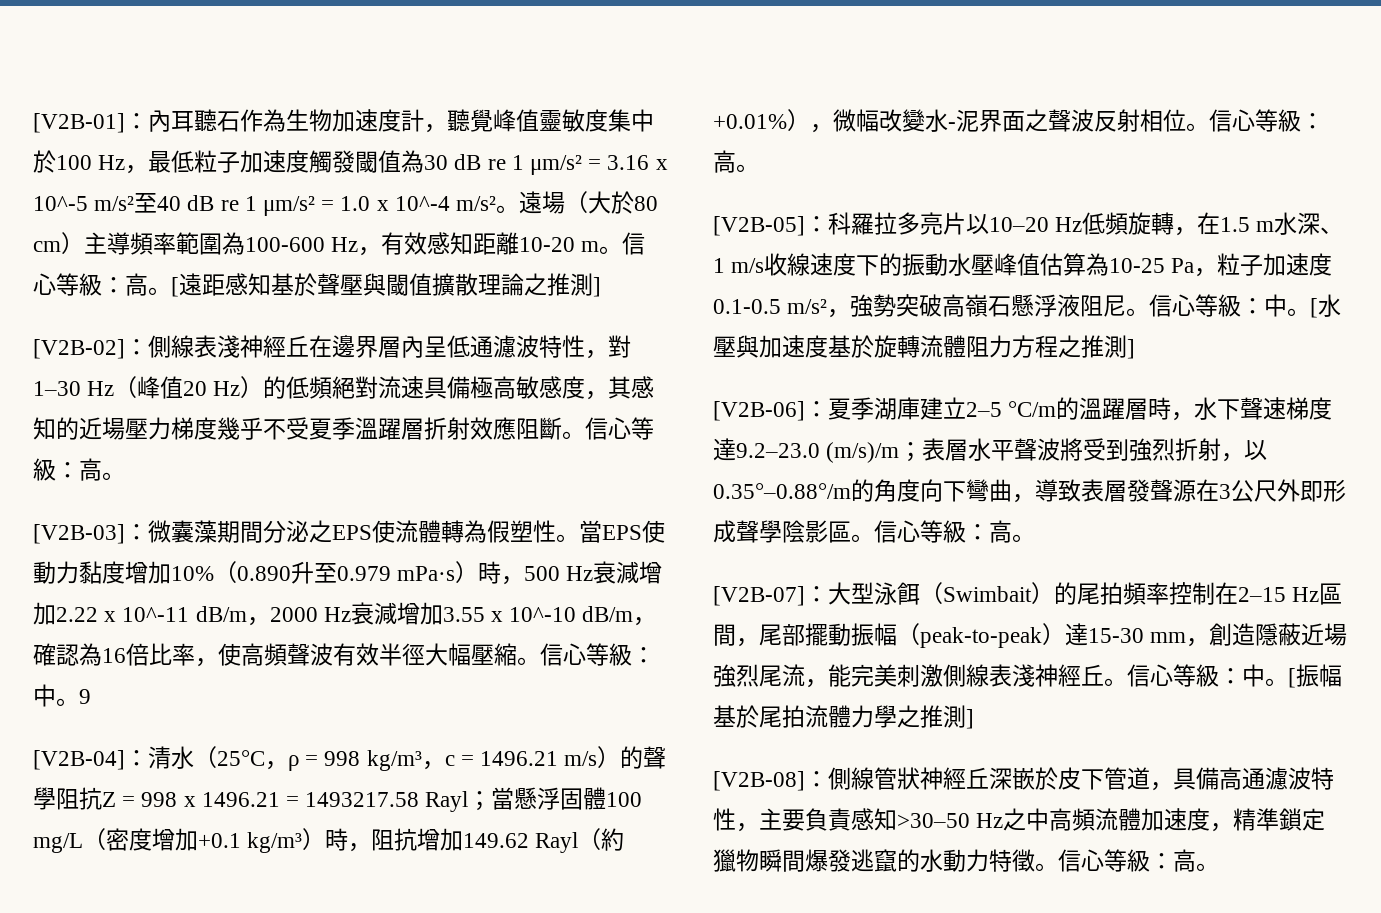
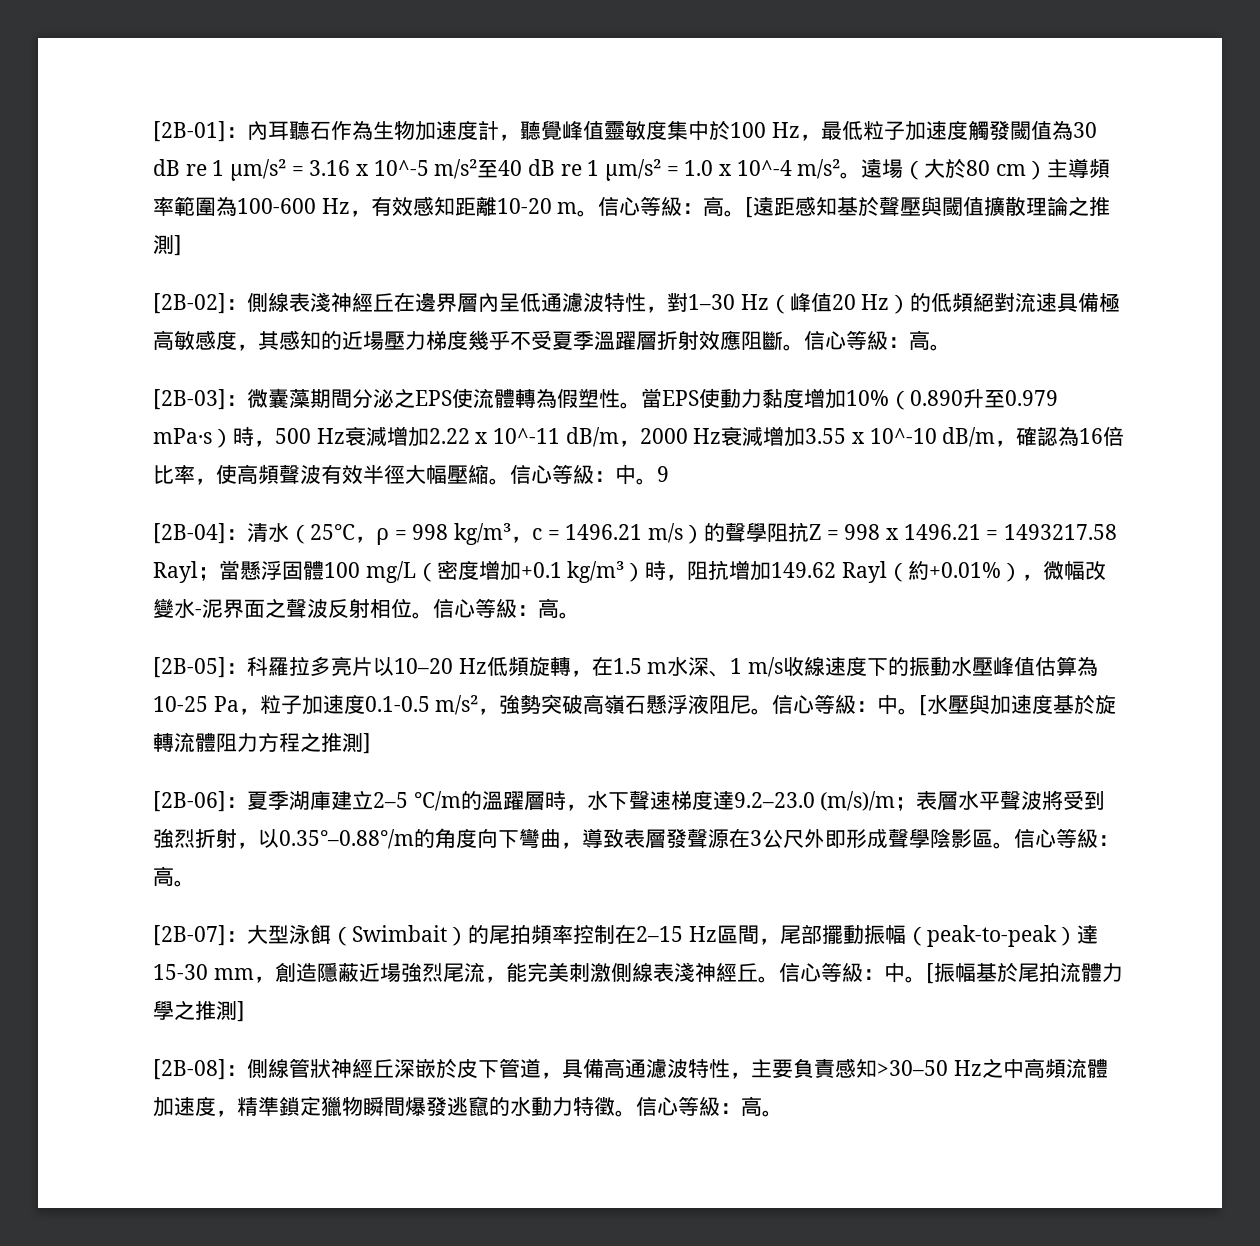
[33,113,125,133] [V2B-01] -> [153,121,226,142] [2B-01]
[33,339,125,359] [V2B-02] -> [153,293,226,314] [2B-02]
[33,524,125,544] [V2B-03] -> [153,389,226,410] [2B-03]
[33,750,125,770] [V2B-04] -> [153,523,226,544] [2B-04]
[713,216,805,236] [V2B-05] -> [153,657,226,678] [2B-05]
[713,401,805,421] [V2B-06] -> [153,791,226,812] [2B-06]
[713,586,805,606] [V2B-07] -> [153,925,226,946] [2B-07]
[713,771,805,791] [V2B-08] -> [153,1059,226,1080] [2B-08]

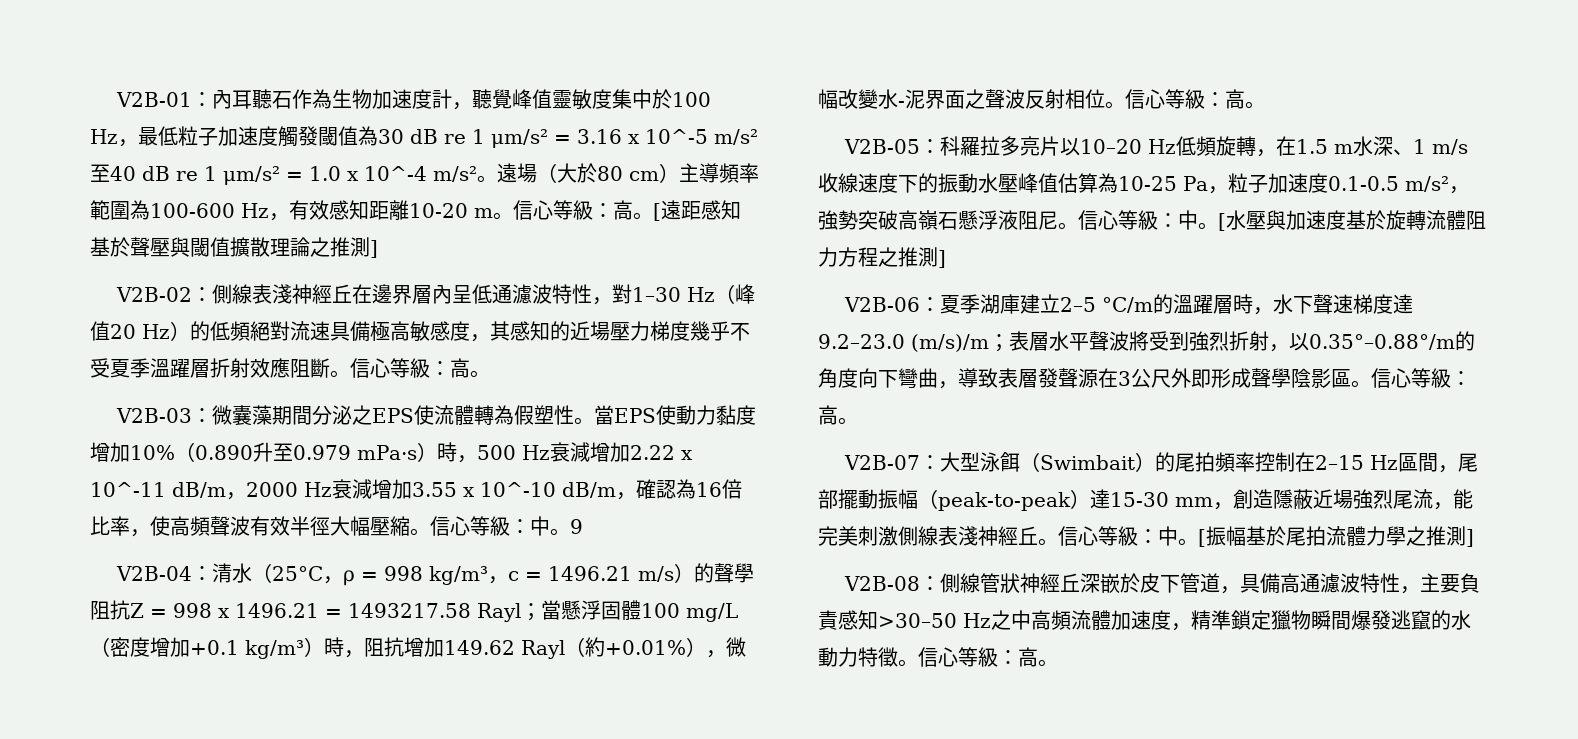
[153,121,226,142] [2B-01] -> [116,92,193,107] V2B-01
[153,293,226,314] [2B-02] -> [116,287,193,302] V2B-02
[153,389,226,410] [2B-03] -> [116,408,193,423] V2B-03
[153,523,226,544] [2B-04] -> [116,566,193,581] V2B-04
[153,657,226,678] [2B-05] -> [844,139,921,154] V2B-05
[153,791,226,812] [2B-06] -> [844,297,921,312] V2B-06
[153,925,226,946] [2B-07] -> [844,455,921,470] V2B-07
[153,1059,226,1080] [2B-08] -> [844,576,921,591] V2B-08

